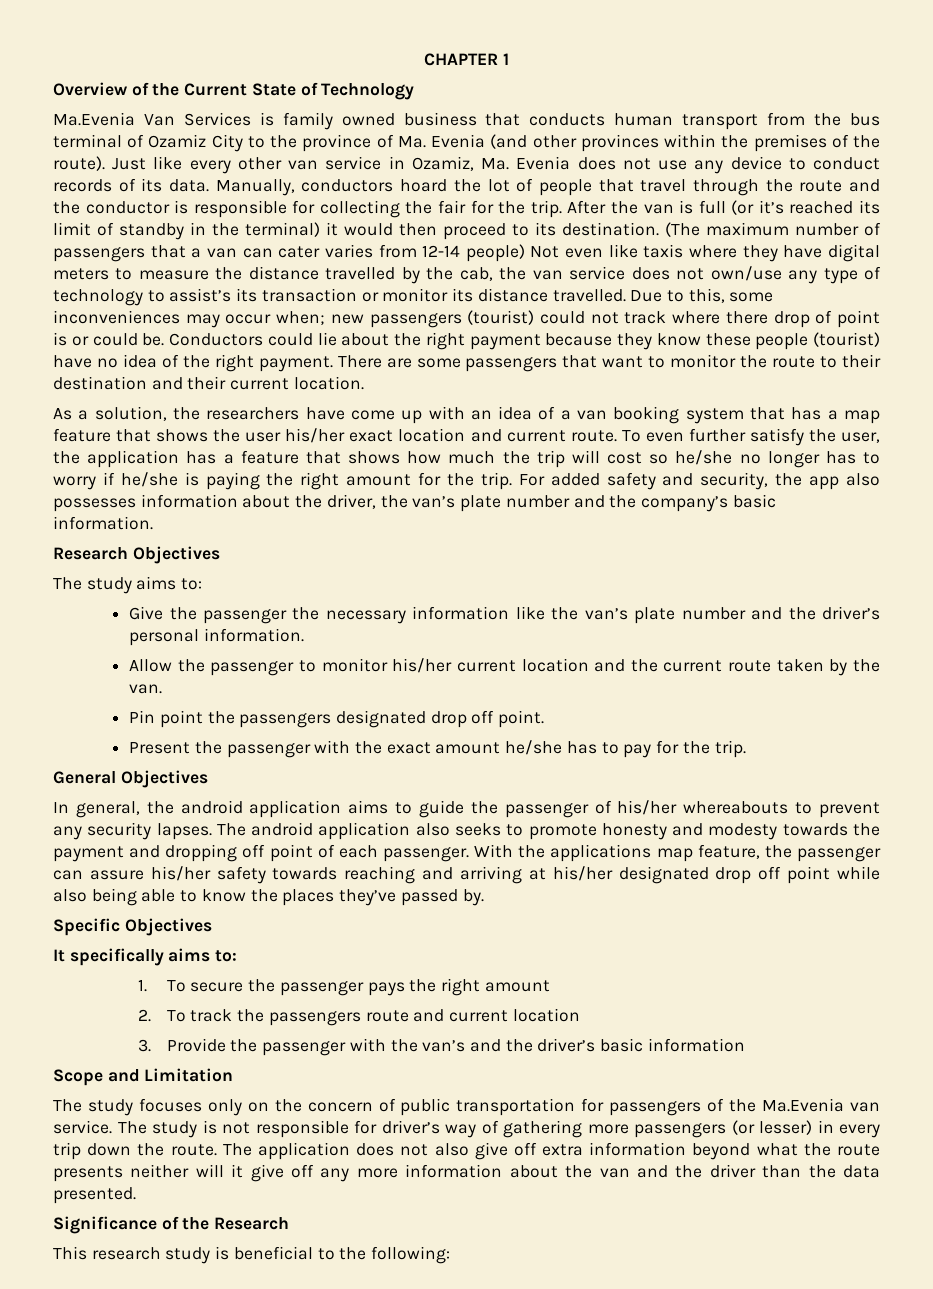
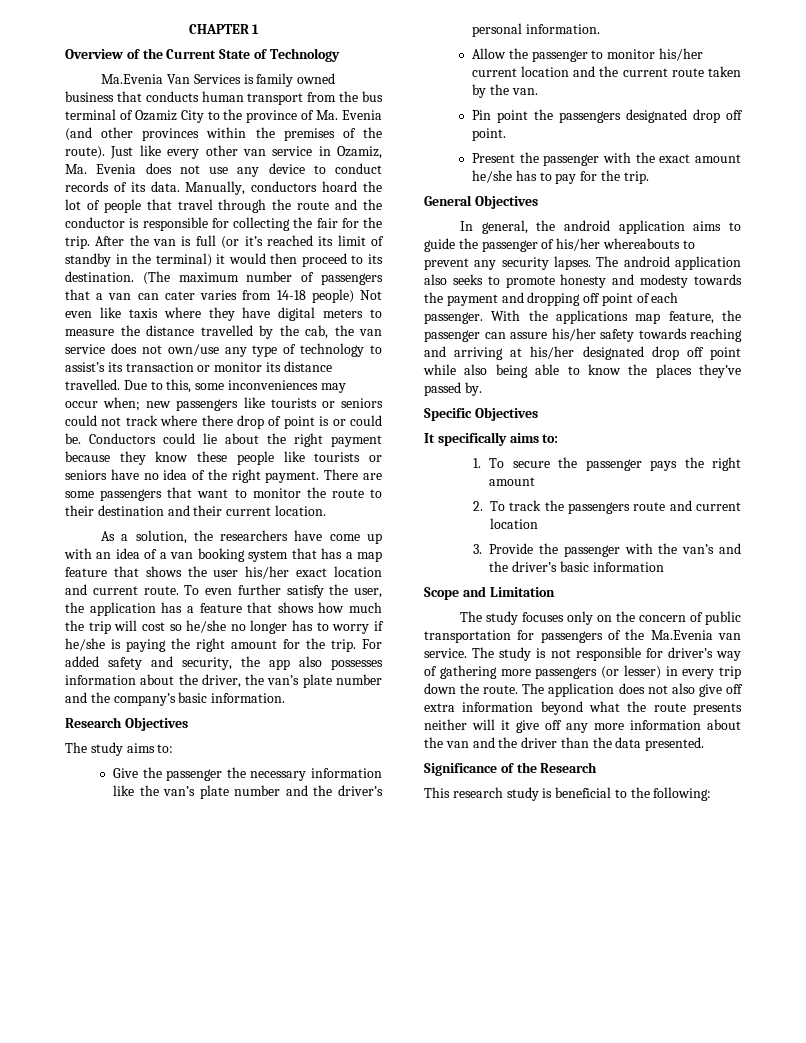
[422,245,461,257] 12-14 -> [276,290,306,300] 14-18
[467,310,535,325] (tourist) -> [243,397,383,408] like tourists or seniors
[813,332,880,347] (tourist) -> [283,451,382,462] [65,470,107,480] like tourists or seniors

